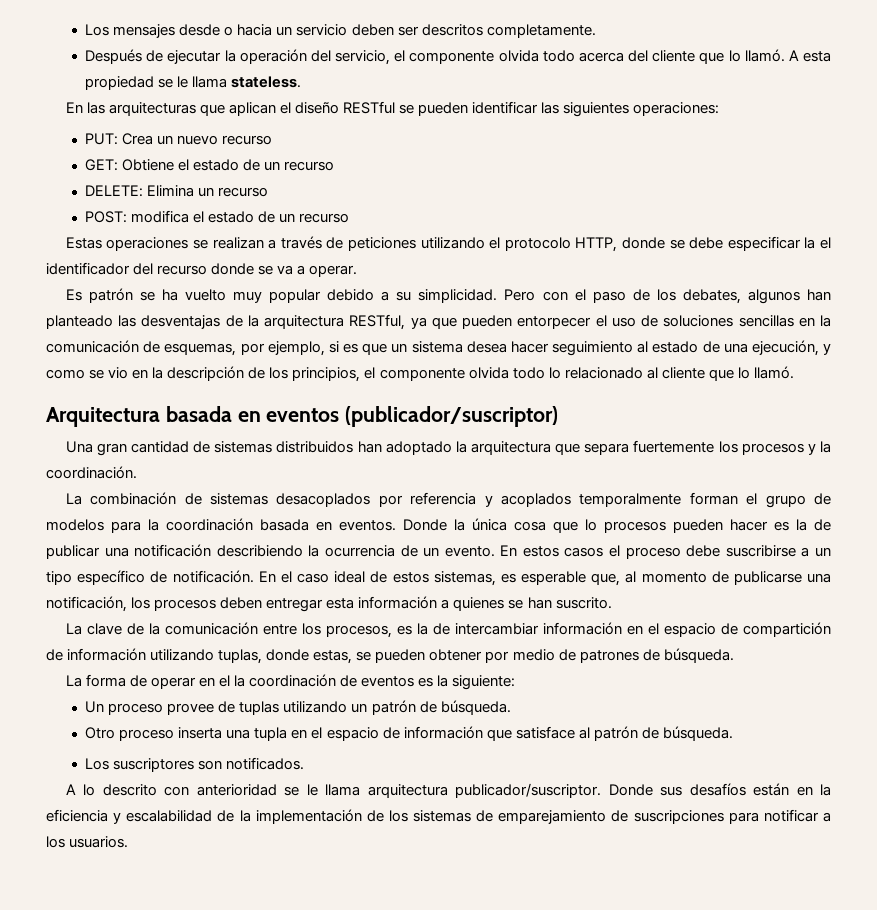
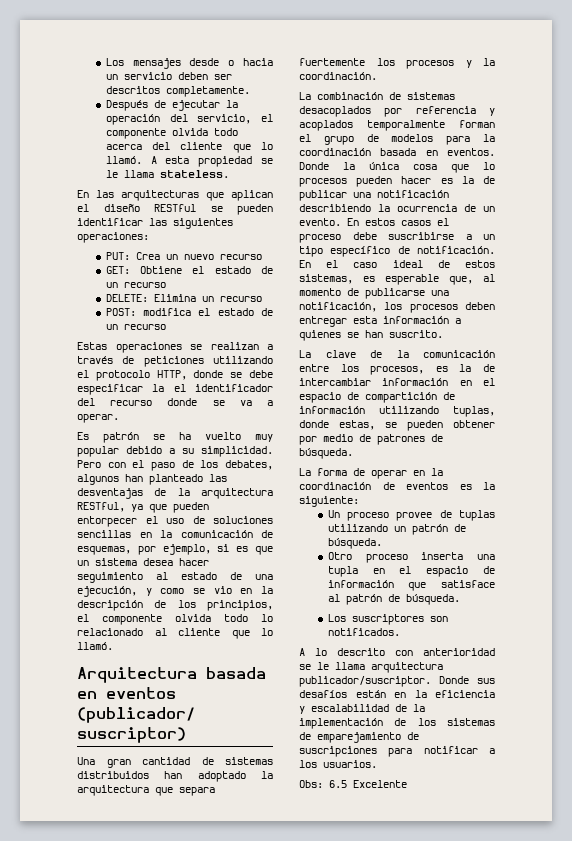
[219,675,231,687] el -> (425, 473) none
(129, 842) none -> [299,780,407,788] // Obs: 6.5 Excelente

